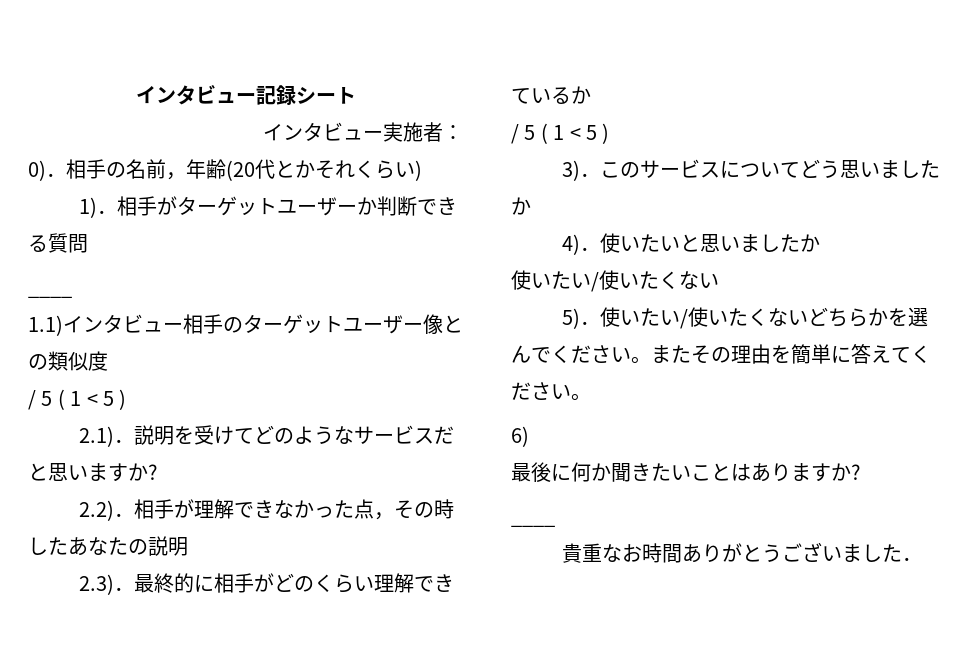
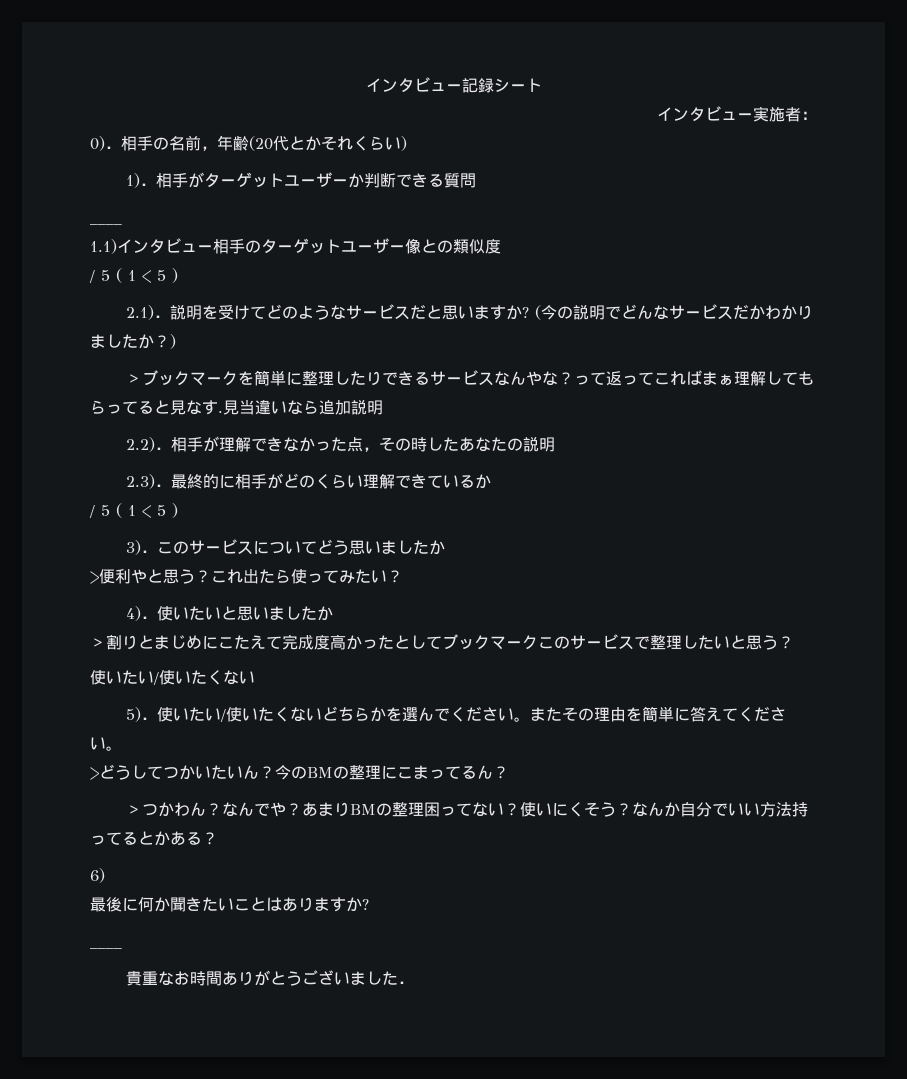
(157, 472) none -> [535,304,814,320] [90,334,176,349] [126,370,815,386] [90,400,383,415] (今の説明でどんなサービスだかわかりましたか？) // ＞ブックマークを簡単に整理したりできるサービスなんやな？って返ってこればまぁ理解してもらってると見なす.見当違いなら追加説明
(531, 206) none -> [90,569,403,584] // >便利やと思う？これ出たら使ってみたい？
(821, 243) none -> [90,634,794,650] // ＞割りとまじめにこたえて完成度高かったとしてブックマークこのサービスで整理したいと思う？
(591, 397) none -> [90,764,509,780] [126,802,809,817] [90,831,218,846] // >どうしてつかいたいん？今のBMの整理にこまってるん？ // ＞つかわん？なんでや？あまりBMの整理困ってない？使いにくそう？なんか自分でいい方法持ってるとかある？

